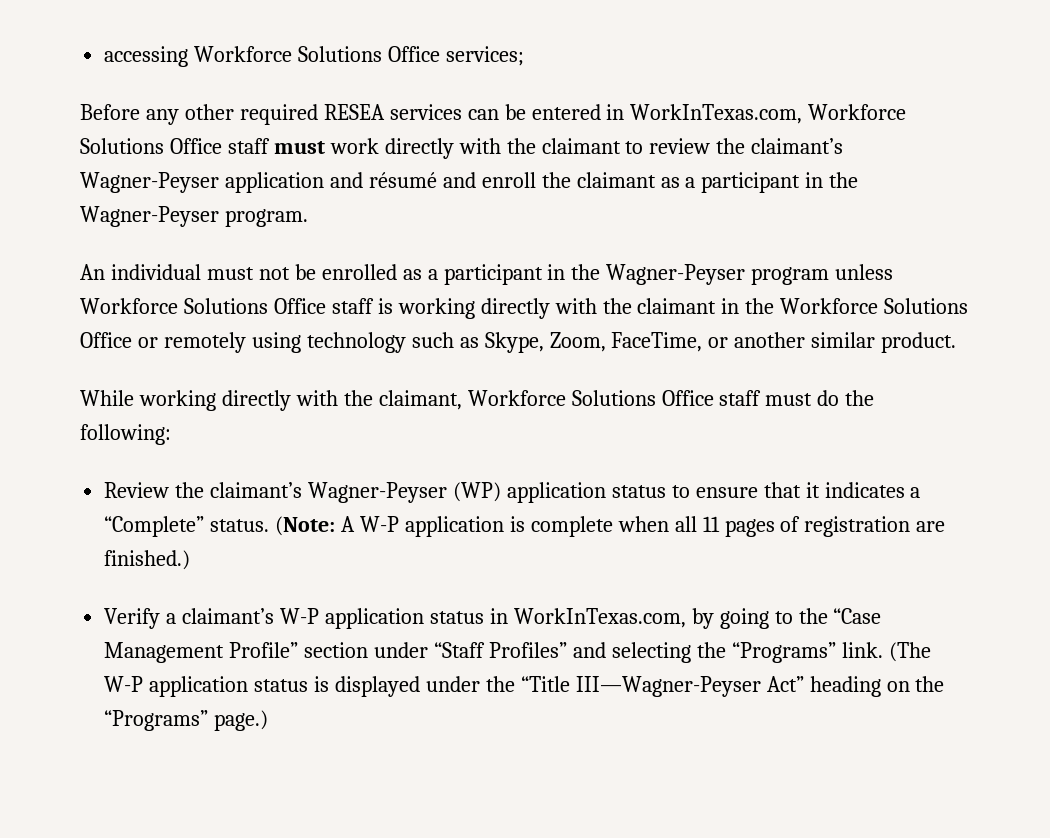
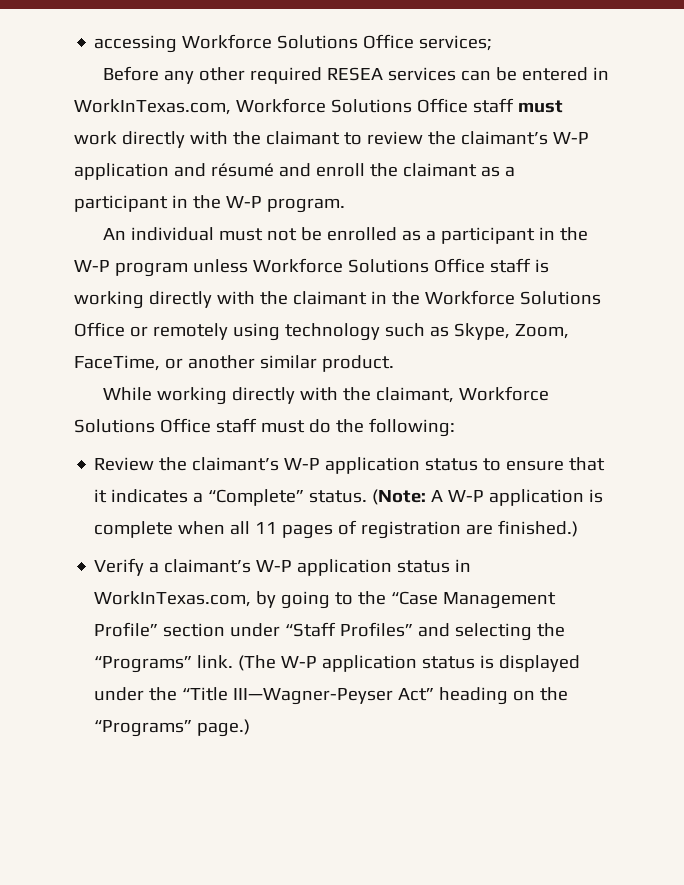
[80,172,219,193] Wagner-Peyser -> [552,132,589,144] W-P
[80,206,219,227] Wagner-Peyser -> [225,196,262,208] W-P
[606,264,746,285] Wagner-Peyser -> [74,260,110,272] W-P
[308,482,501,503] Wagner-Peyser (WP) -> [284,458,321,470] W-P

